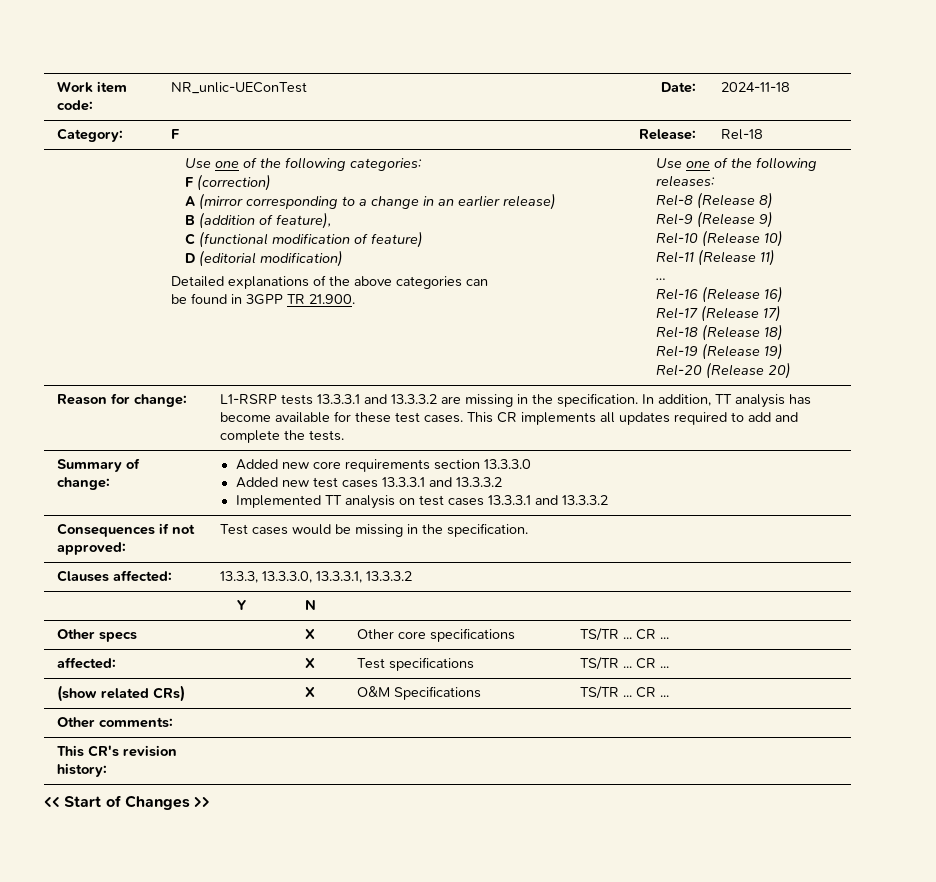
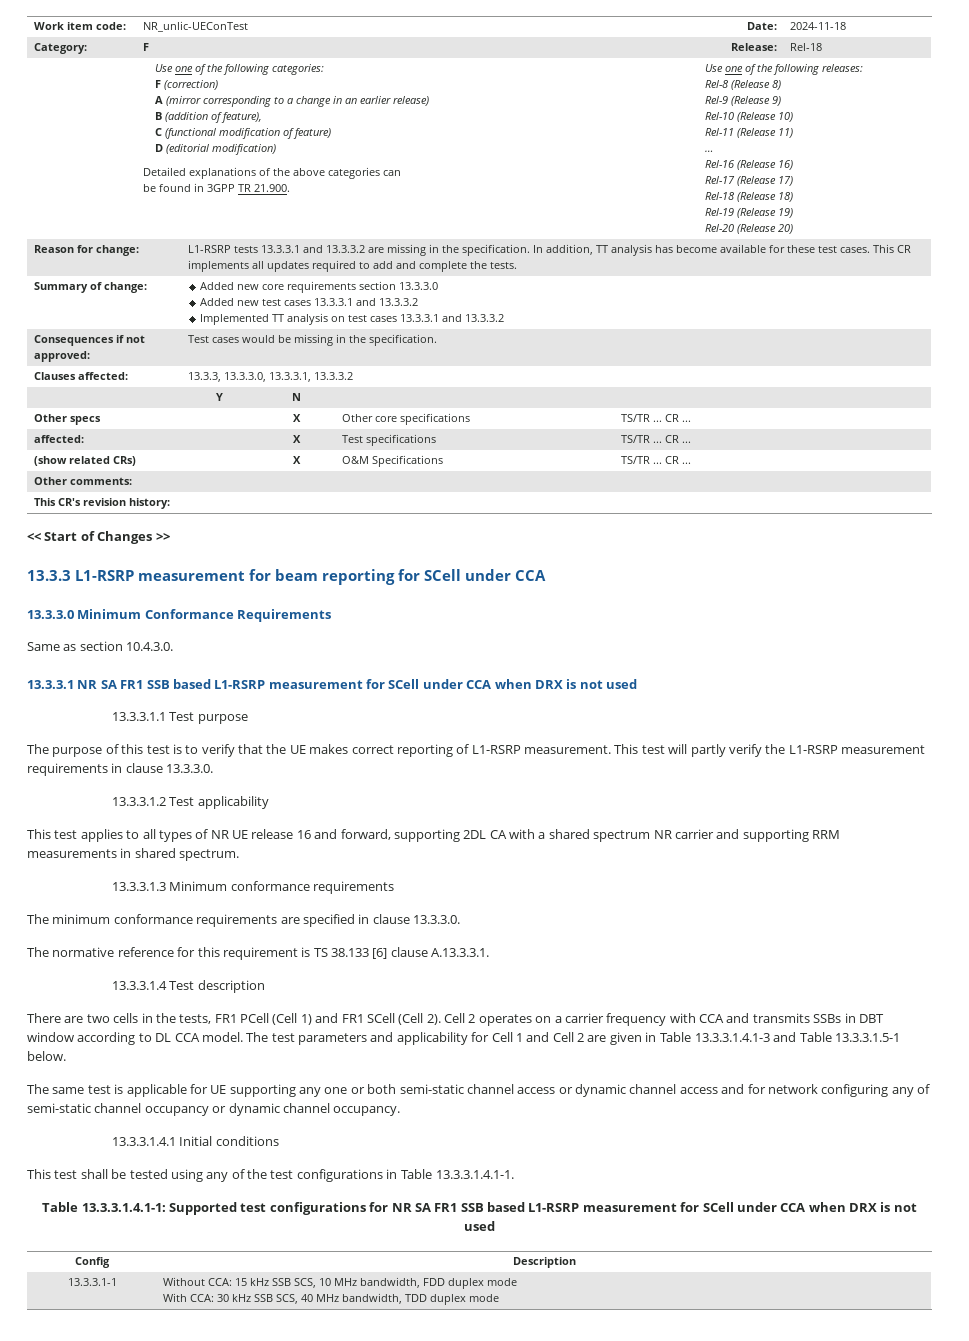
(211, 802) none -> [27,569,546,585] [27,609,332,622] [27,641,174,651] [27,679,637,689] [111,712,248,724] [27,744,925,757] [27,763,214,776] [111,796,269,809] [27,829,840,842] [27,848,240,861] [111,881,395,894] [27,914,460,927] [27,947,490,960] [111,980,265,993] [27,1013,884,1026] [27,1032,900,1045] [27,1051,66,1061] [27,1084,930,1097] [27,1103,401,1116] [111,1136,279,1146] [27,1169,514,1182] [42,1202,917,1215] [464,1221,495,1231] [75,1257,110,1268] [512,1257,576,1268] [67,1278,117,1286] [162,1277,517,1289] [162,1293,499,1305] // 13.3.3 L1-RSRP measurement for beam reporting for SCell under CCA // 13.3.3.0 Minimum Conformance Requirements // Same as section 10.4.3.0. // 13.3.3.1 NR SA FR1 SSB based L1-RSRP measurement for SCell under CCA when DRX is not used // 13.3.3.1.1 Test purpose // The purpose of this test is to verify that the UE makes correct reporting of L1-RSRP measurement. This test will partly verify the L1-RSRP measurement requirements in clause 13.3.3.0. // 13.3.3.1.2 Test applicability // This test applies to all types of NR UE release 16 and forward, supporting 2DL CA with a shared spectrum NR carrier and supporting RRM measurements in shared spectrum. // 13.3.3.1.3 Minimum conformance requirements // The minimum conformance requirements are specified in clause 13.3.3.0. // The normative reference for this requirement is TS 38.133 [6] clause A.13.3.3.1. // 13.3.3.1.4 Test description // There are two cells in the tests, FR1 PCell (Cell 1) and FR1 SCell (Cell 2). Cell 2 operates on a carrier frequency with CCA and transmits SSBs in DBT window according to DL CCA model. The test parameters and applicability for Cell 1 and Cell 2 are given in Table 13.3.3.1.4.1-3 and Table 13.3.3.1.5-1 below. // The same test is applicable for UE supporting any one or both semi-static channel access or dynamic channel access and for network configuring any of semi-static channel occupancy or dynamic channel occupancy. // 13.3.3.1.4.1 Initial conditions // This test shall be tested using any of the test configurations in Table 13.3.3.1.4.1-1. // Table 13.3.3.1.4.1-1: Supported test configurations for NR SA FR1 SSB based L1-RSRP measurement for SCell under CCA when DRX is not used // Config | Description // 13.3.3.1-1 | Without CCA: 15 kHz SSB SCS, 10 MHz bandwidth, FDD duplex mode // With CCA: 30 kHz SSB SCS, 40 MHz bandwidth, TDD duplex mode

